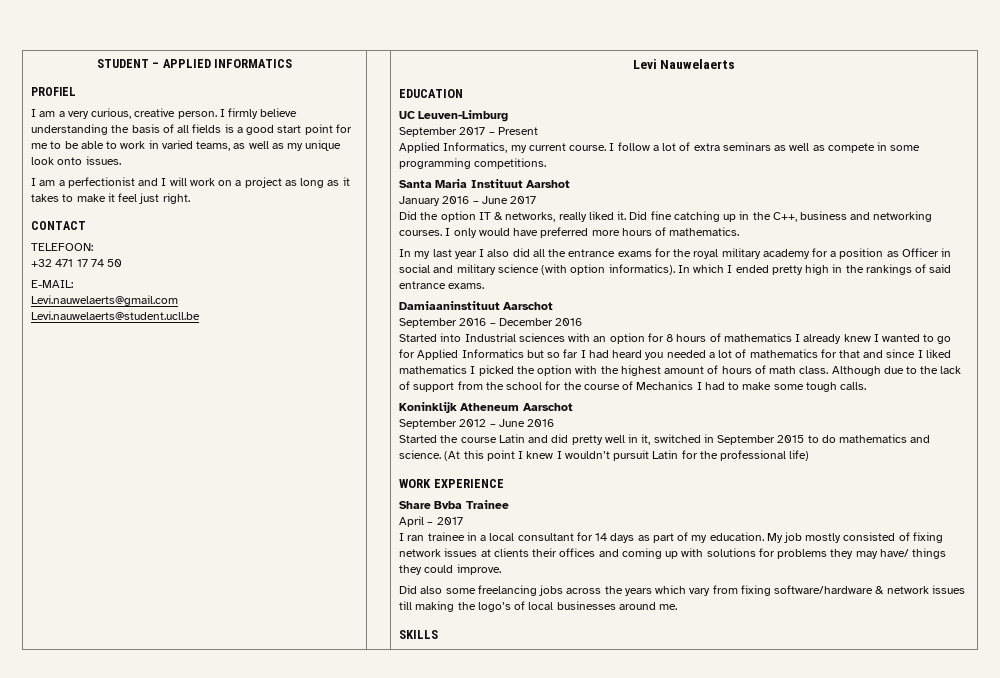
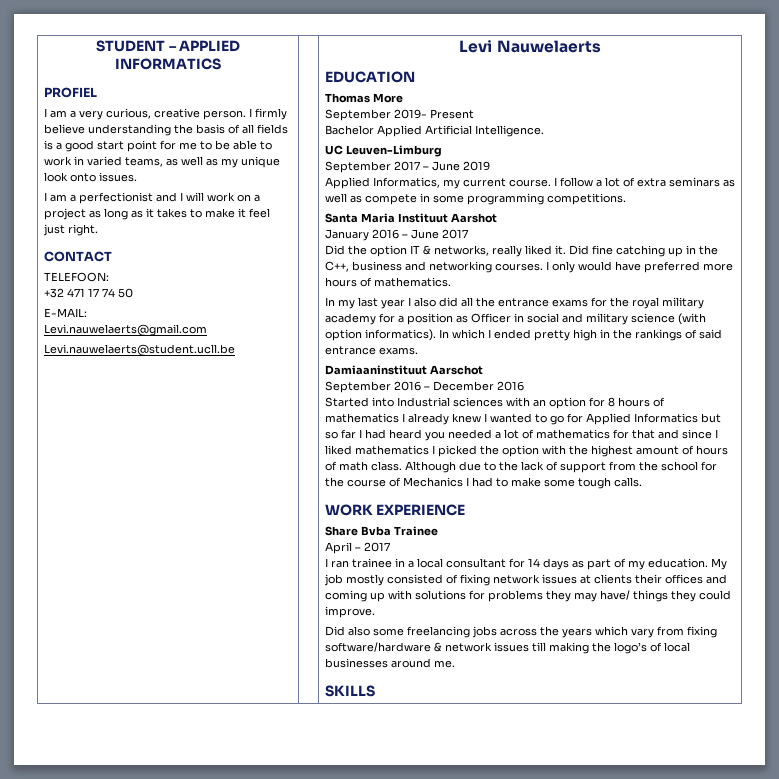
(464, 93) none -> [324,93,403,103] [324,109,474,121] [324,125,544,137] // Thomas More // September 2019- Present // Bachelor Applied Artificial Intelligence.
[497,127,538,135] Present -> [431,161,490,171] June 2019
[399,402,573,413] [399,419,555,429] [399,434,931,445] [399,450,810,461] // Koninklijk Atheneum Aarschot // September 2012 – June 2016 // Started the course Latin and did pretty well in it, switched in September 2015 to do mathematics and science. (At this point I knew I wouldn’t pursuit Latin for the professional life) -> (642, 482) none

